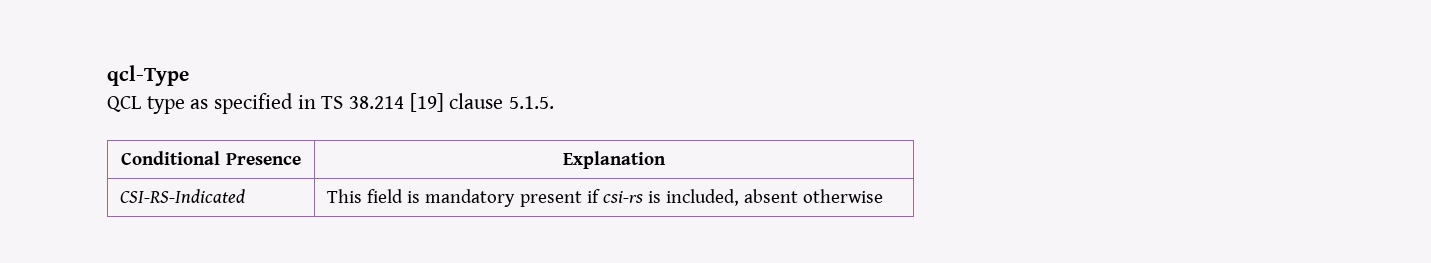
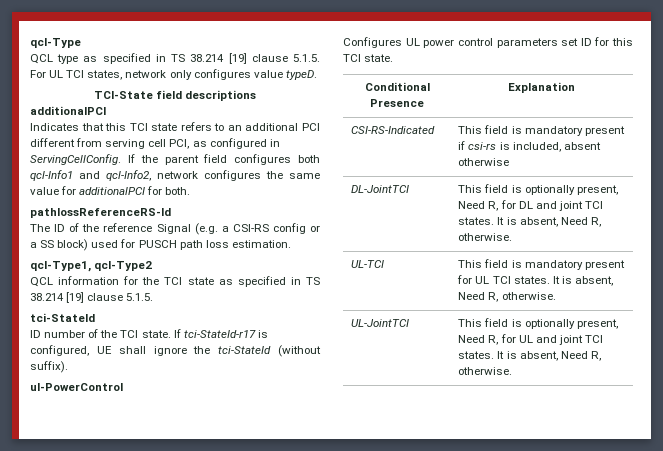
(555, 102) none -> [30,69,317,80] [93,90,257,101] [30,106,106,115] [30,122,320,131] [30,138,280,149] [30,154,320,165] [30,170,320,181] [30,186,191,195] [30,208,171,218] [30,223,320,235] [30,239,291,251] [30,261,153,272] [30,276,320,287] [30,292,154,303] [30,313,95,322] [30,329,268,338] [30,345,321,357] [30,361,68,373] [30,383,123,391] [343,37,633,48] [343,54,394,62] For UL TCI states, network only configures value typeD. // TCI-State field descriptions // additionalPCI // Indicates that this TCI state refers to an additional PCI different from serving cell PCI, as configured in ServingCellConfig. If the parent field configures both qcl-Info1 and qcl-Info2, network configures the same value for additionalPCI for both. // pathlossReferenceRS-Id // The ID of the reference Signal (e.g. a CSI-RS config or a SS block) used for PUSCH path loss estimation. // qcl-Type1, qcl-Type2 // QCL information for the TCI state as specified in TS 38.214 [19] clause 5.1.5. // tci-StateId // ID number of the TCI state. If tci-StateId-r17 is configured, UE shall ignore the tci-StateId (without suffix). // ul-PowerControl // Configures UL power control parameters set ID for this TCI state.
(884, 196) none -> [351,185,410,193] [458,184,618,195] [458,200,603,211] [458,217,601,227] [458,233,513,241] [351,260,385,268] [458,259,625,270] [457,275,613,286] [458,292,556,302] [351,319,410,327] [458,318,618,329] [458,334,603,345] [458,351,601,361] [458,367,513,375] // DL-JointTCI | This field is optionally present, Need R, for DL and joint TCI states. It is absent, Need R, otherwise. // UL-TCI | This field is mandatory present for UL TCI states. It is absent, Need R, otherwise. // UL-JointTCI | This field is optionally present, Need R, for UL and joint TCI states. It is absent, Need R, otherwise.

